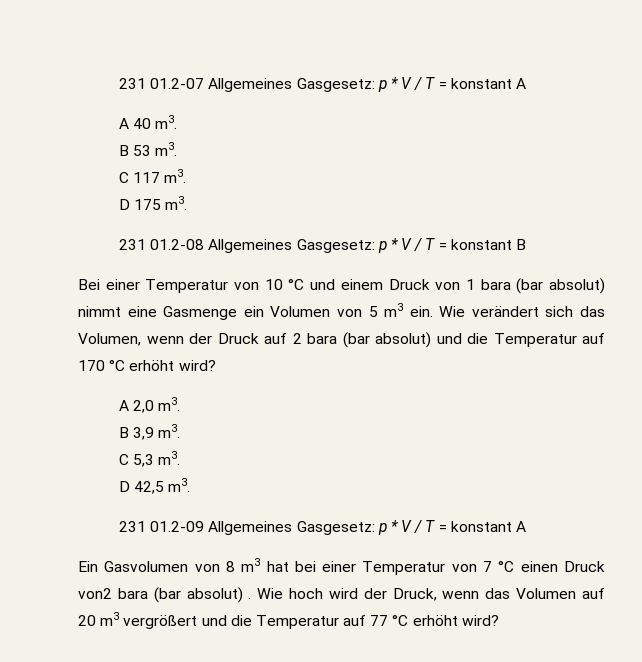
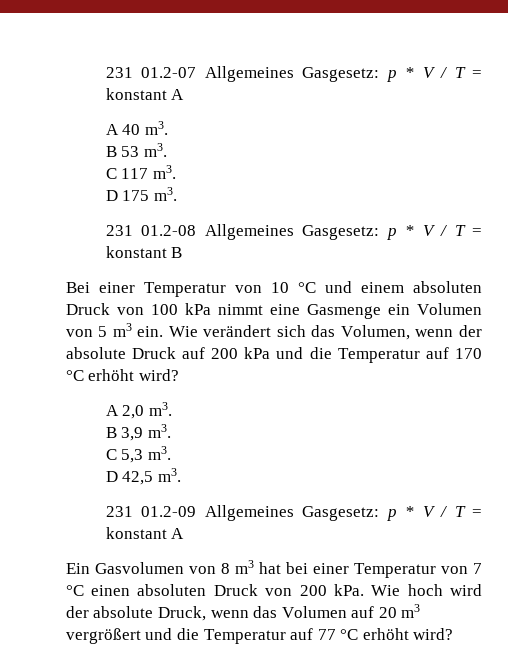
[388,278,605,294] Druck von 1 bara (bar absolut) -> [413,281,482,293] [65,303,211,315] absoluten Druck von 100 kPa
(212, 338) none -> [65,347,126,359] absolute
[292,332,431,348] 2 bara (bar absolut) -> [211,347,271,359] 200 kPa
[564,561,606,572] [77,587,252,603] Druck von2 bara (bar absolut) . -> [137,584,364,596] absoluten Druck von 200 kPa.
(387, 593) none -> [93,606,154,618] absolute

